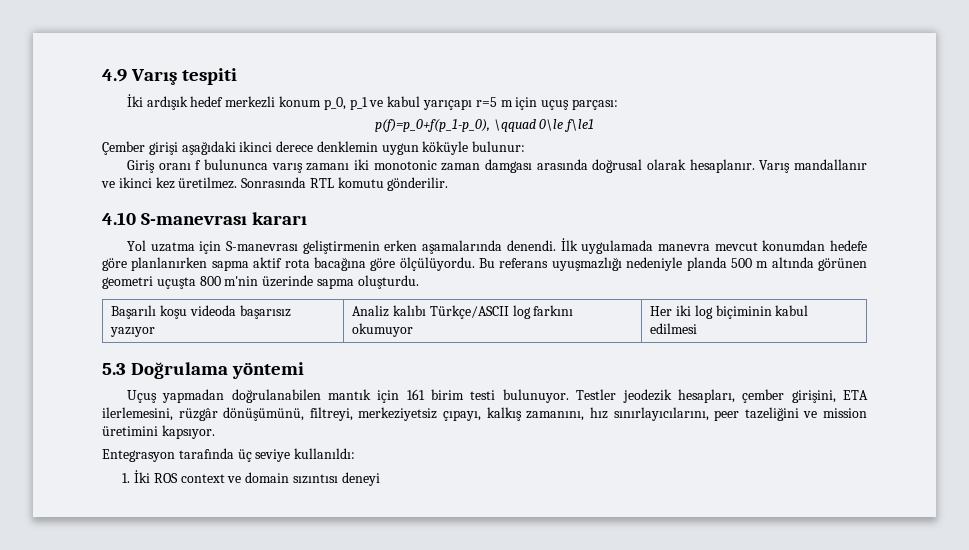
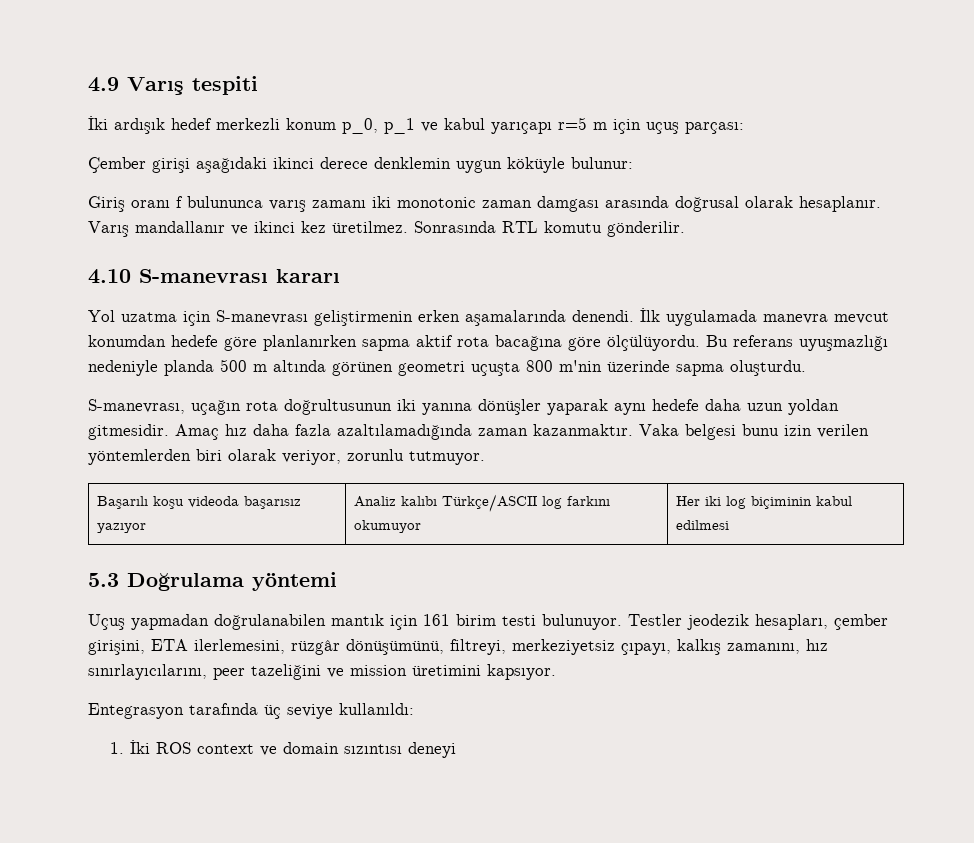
[374,119,595,132] // p(f)=p_0+f(p_1-p_0), \qquad 0\le f\le1 -> (744, 128) none
(419, 282) none -> [88,399,839,415] [88,424,869,440] [88,449,485,465] // S-manevrası, uçağın rota doğrultusunun iki yanına dönüşler yaparak aynı hedefe daha uzun yoldan gitmesidir. Amaç hız daha fazla azaltılamadığında zaman kazanmaktır. Vaka belgesi bunu izin verilen yöntemlerden biri olarak veriyor, zorunlu tutmuyor.

